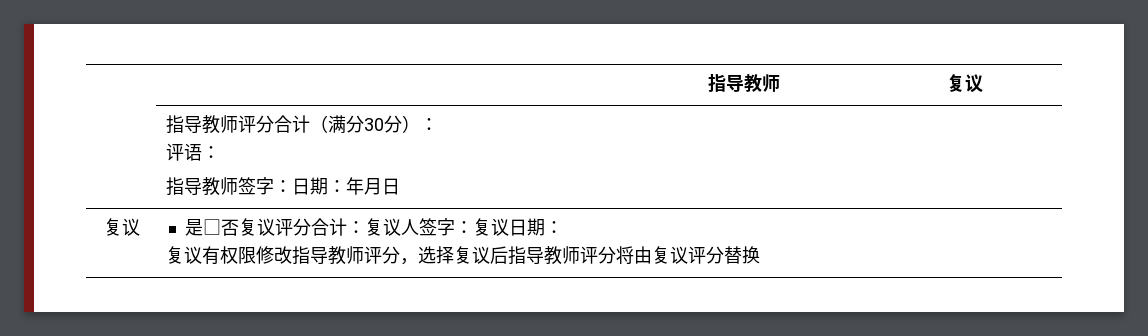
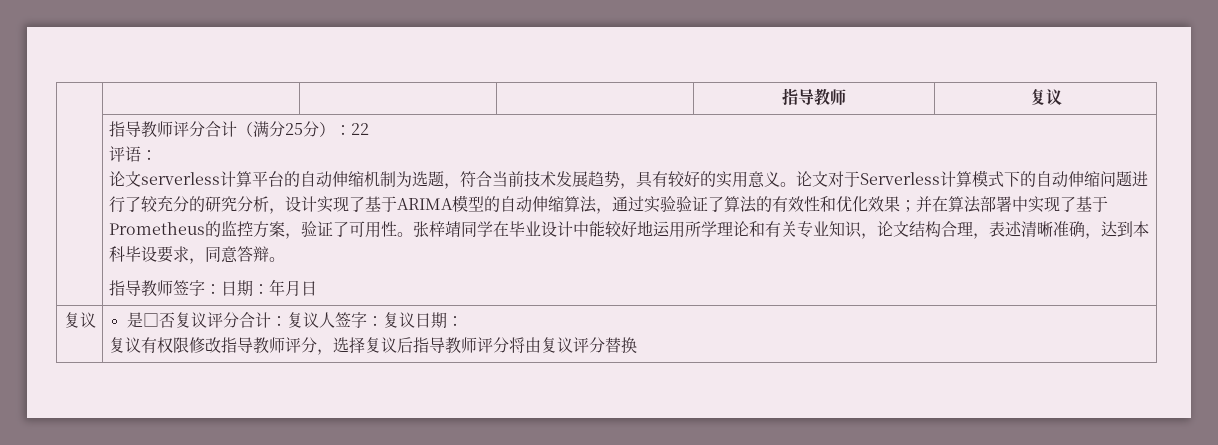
[363,118,384,131] 30 -> [285,123,304,135] 25
(438, 124) none -> [351,123,370,135] 22
(220, 152) none -> [109,170,1149,189] [109,195,1109,214] [109,220,1150,239] [109,246,286,264] // 论文serverless计算平台的自动伸缩机制为选题，符合当前技术发展趋势，具有较好的实用意义。论文对于Serverless计算模式下的自动伸缩问题进行了较充分的研究分析，设计实现了基于ARIMA模型的自动伸缩算法，通过实验验证了算法的有效性和优化效果；并在算法部署中实现了基于Prometheus的监控方案，验证了可用性。张梓靖同学在毕业设计中能较好地运用所学理论和有关专业知识，论文结构合理，表述清晰准确，达到本科毕设要求，同意答辩。

